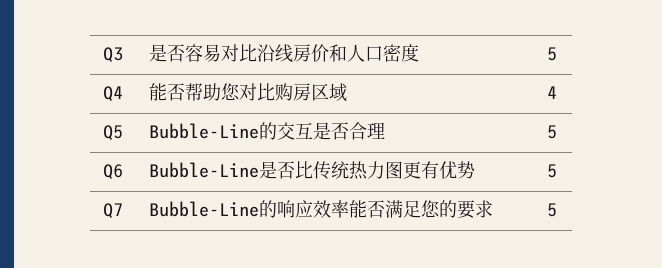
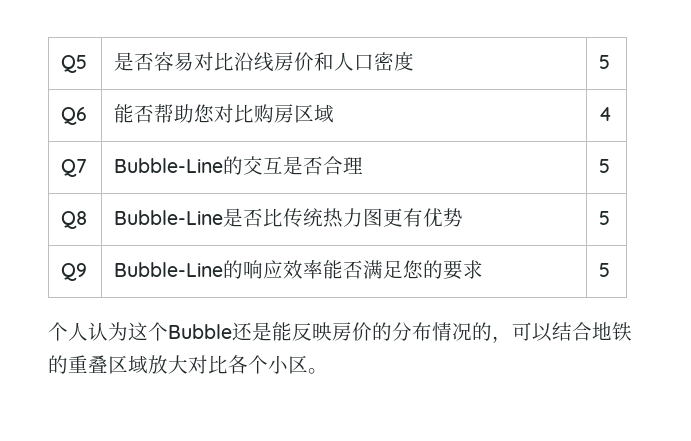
[102,47,123,62] Q3 -> [61,55,88,73] Q5
[102,86,123,101] Q4 -> [61,107,88,125] Q6
[102,125,123,140] Q5 -> [61,159,88,177] Q7
[102,164,123,179] Q6 -> [61,211,88,229] Q8
[102,203,123,218] Q7 -> [61,263,88,281] Q9
(557, 210) none -> [48,322,632,343] [48,355,328,374] // 个人认为这个Bubble还是能反映房价的分布情况的，可以结合地铁的重叠区域放大对比各个小区。

